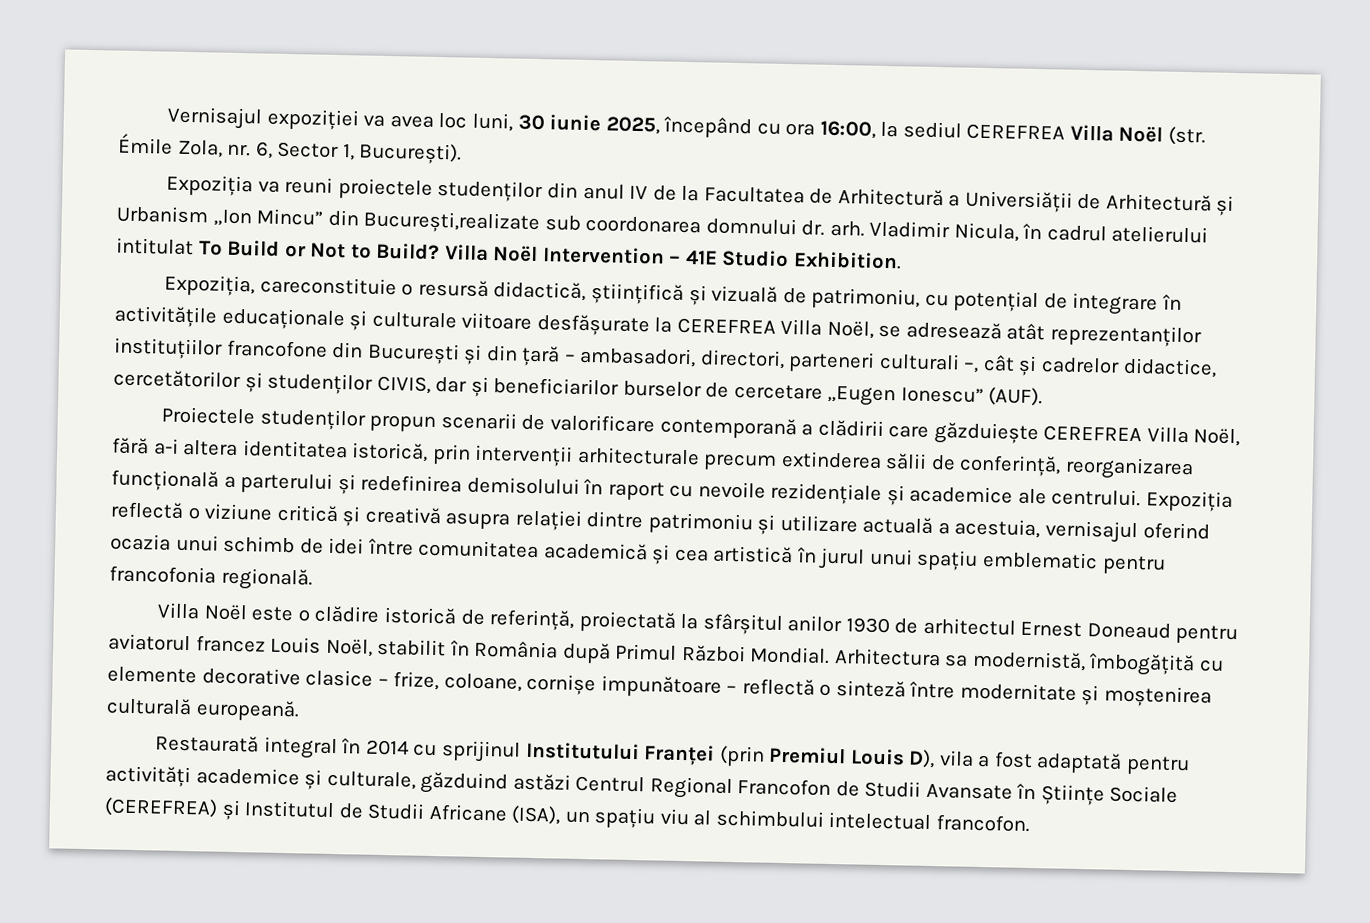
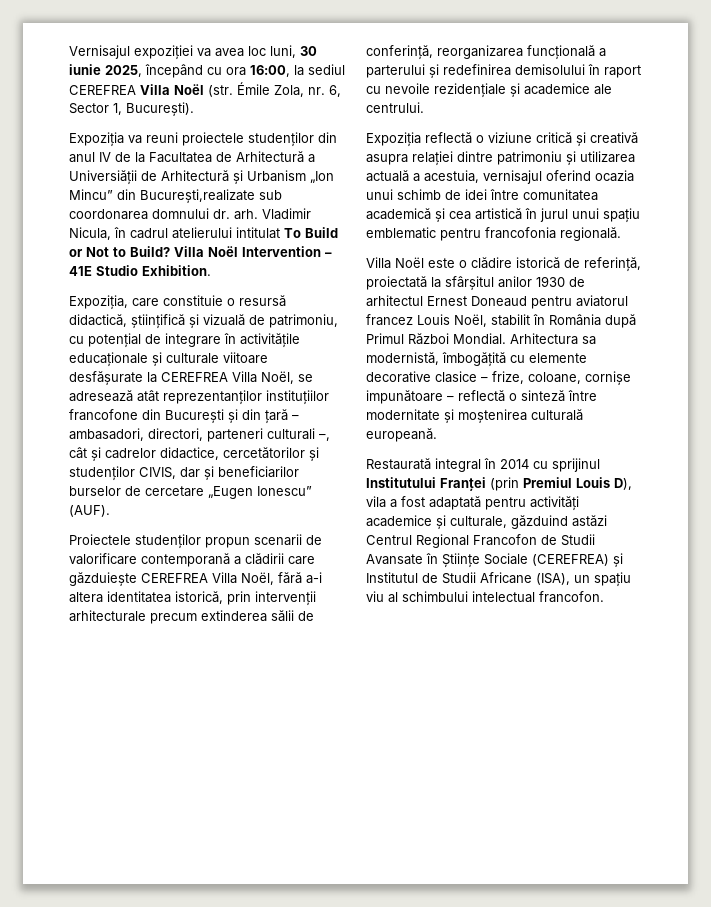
[259,276,397,296] careconstituie -> [132,295,223,307] care constituie
(1142, 497) none -> (424, 107) //
[779,514,858,533] utilizare -> [580,151,635,163] utilizarea

